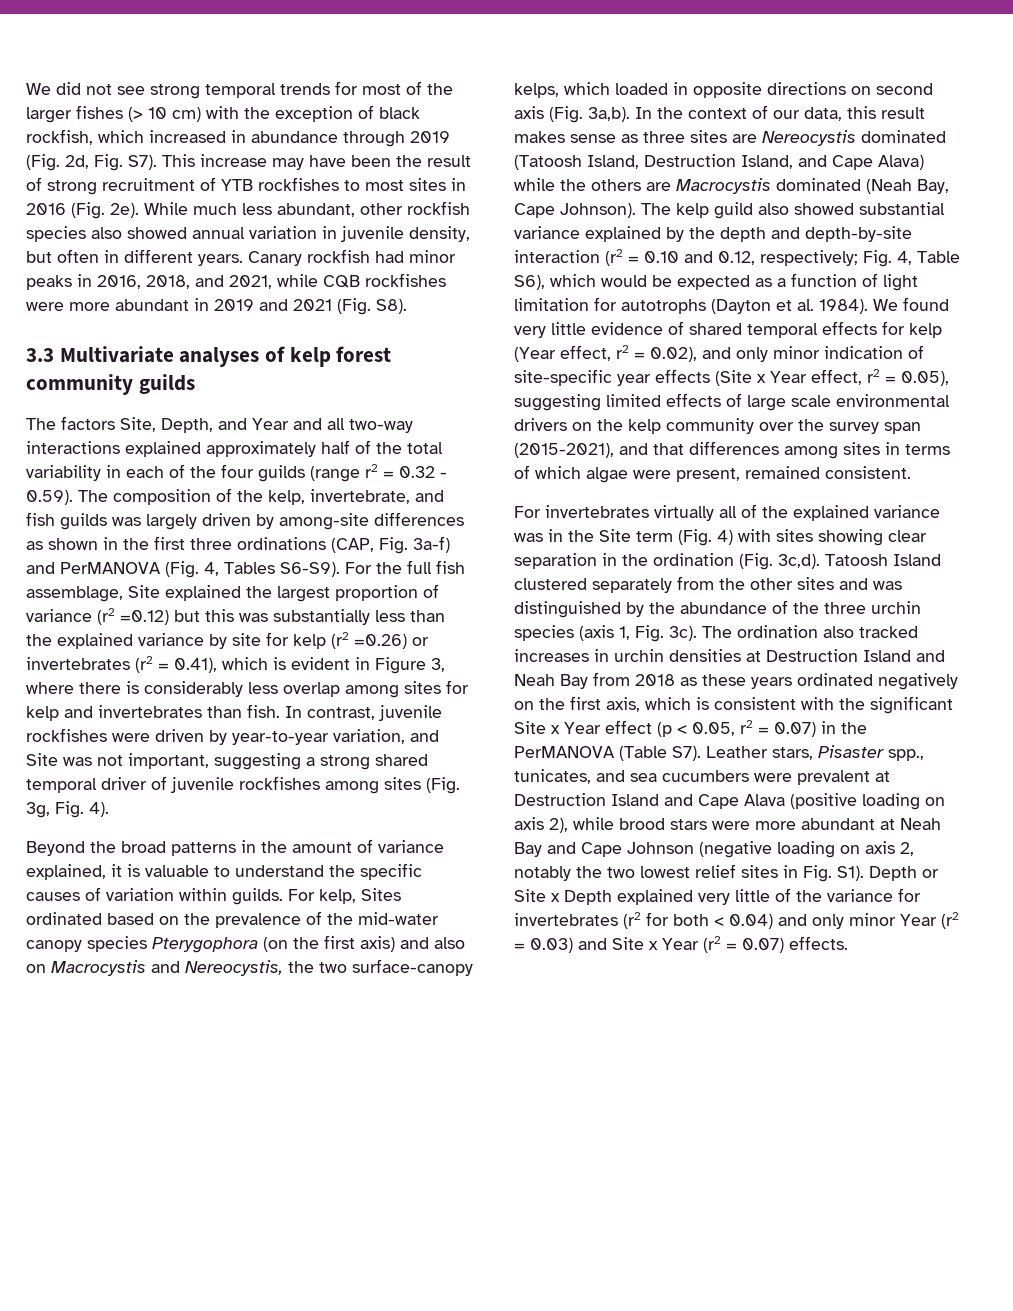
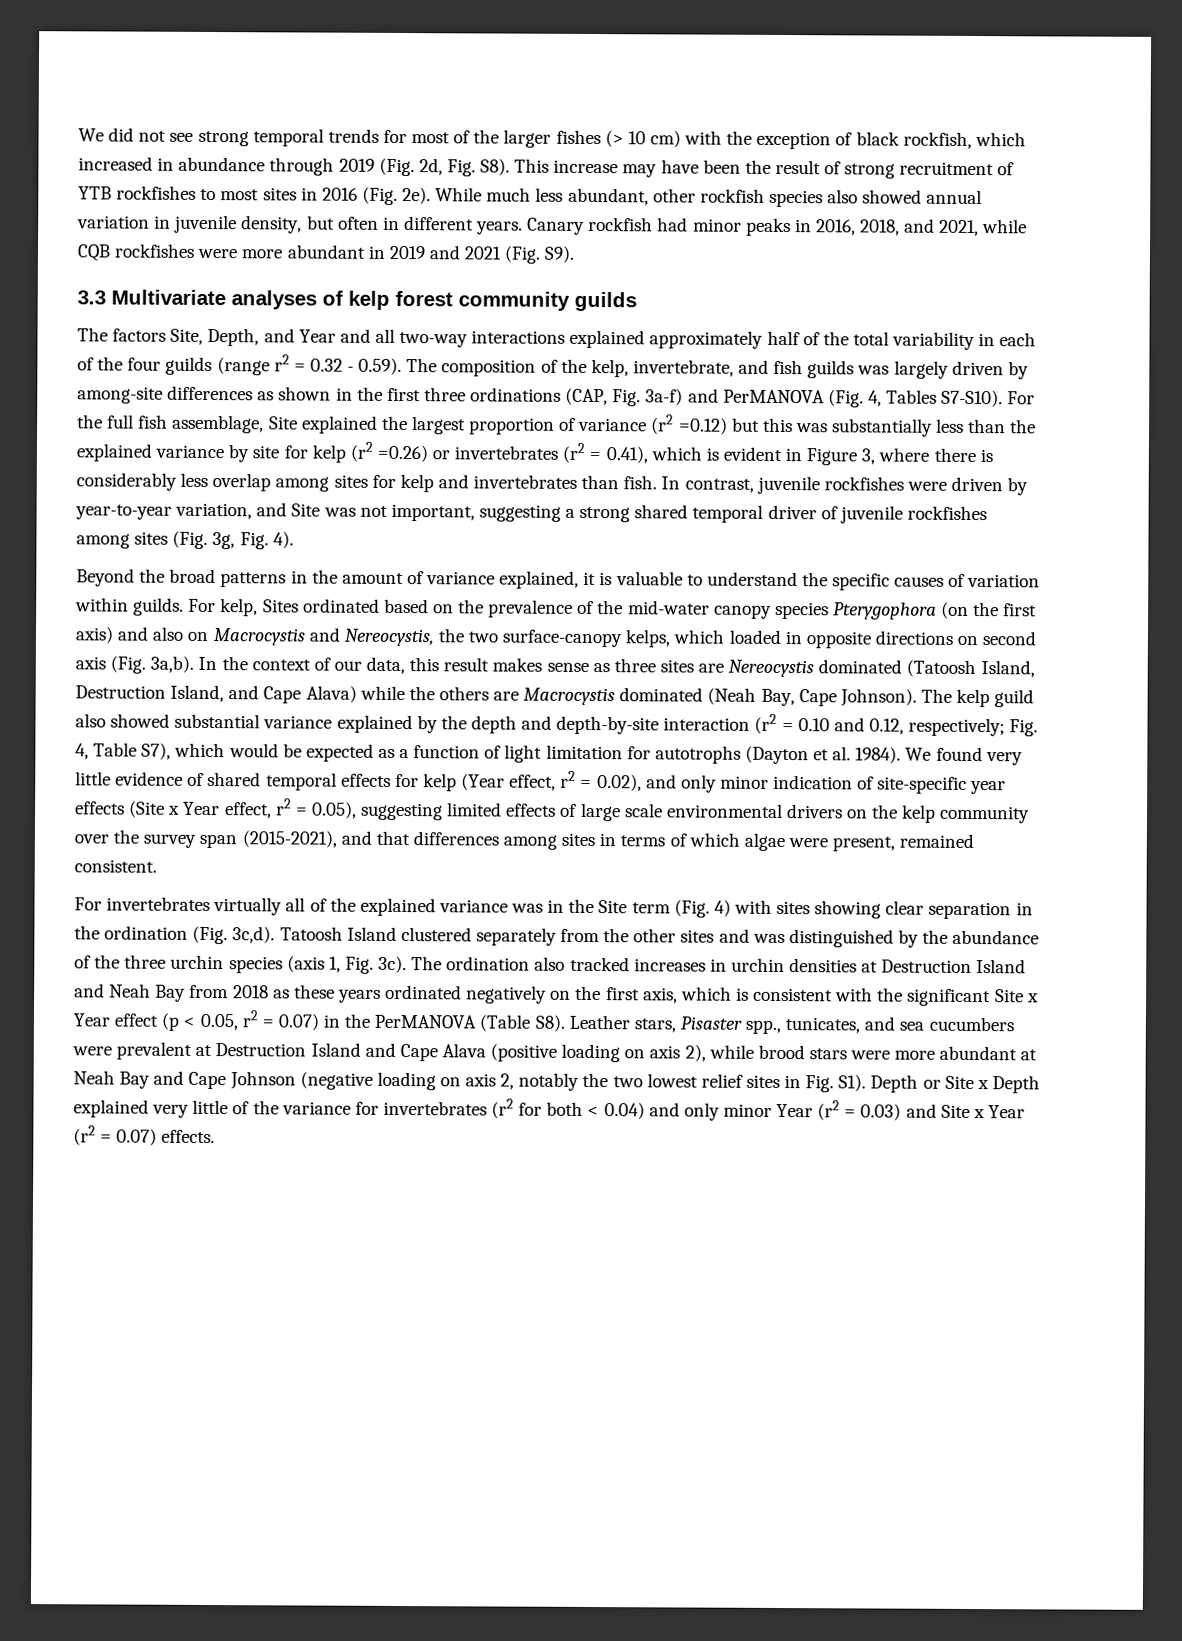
[128,155,157,170] S7). -> [480,158,511,176] S8).
[376,299,407,314] S8). -> [544,245,576,263] S9).
[280,562,340,577] S6-S9). -> [941,389,1004,408] S7-S10).
[514,275,545,290] S6), -> [141,742,172,760] S7),
[672,746,701,761] S7). -> [534,1014,565,1032] S8).

